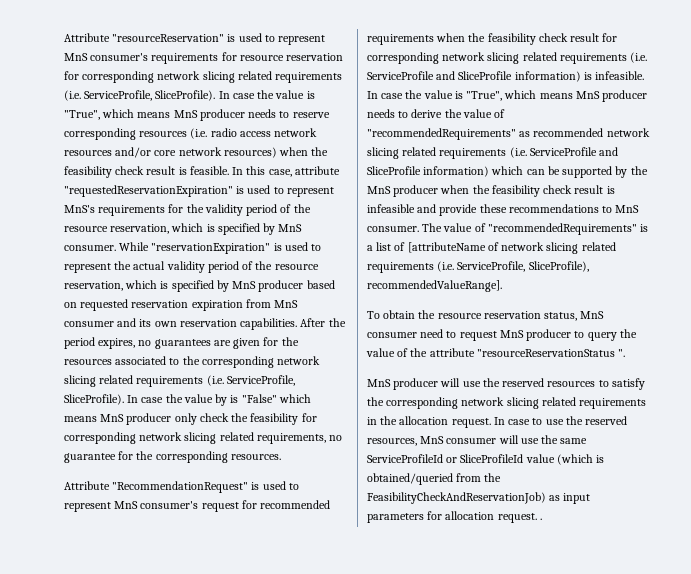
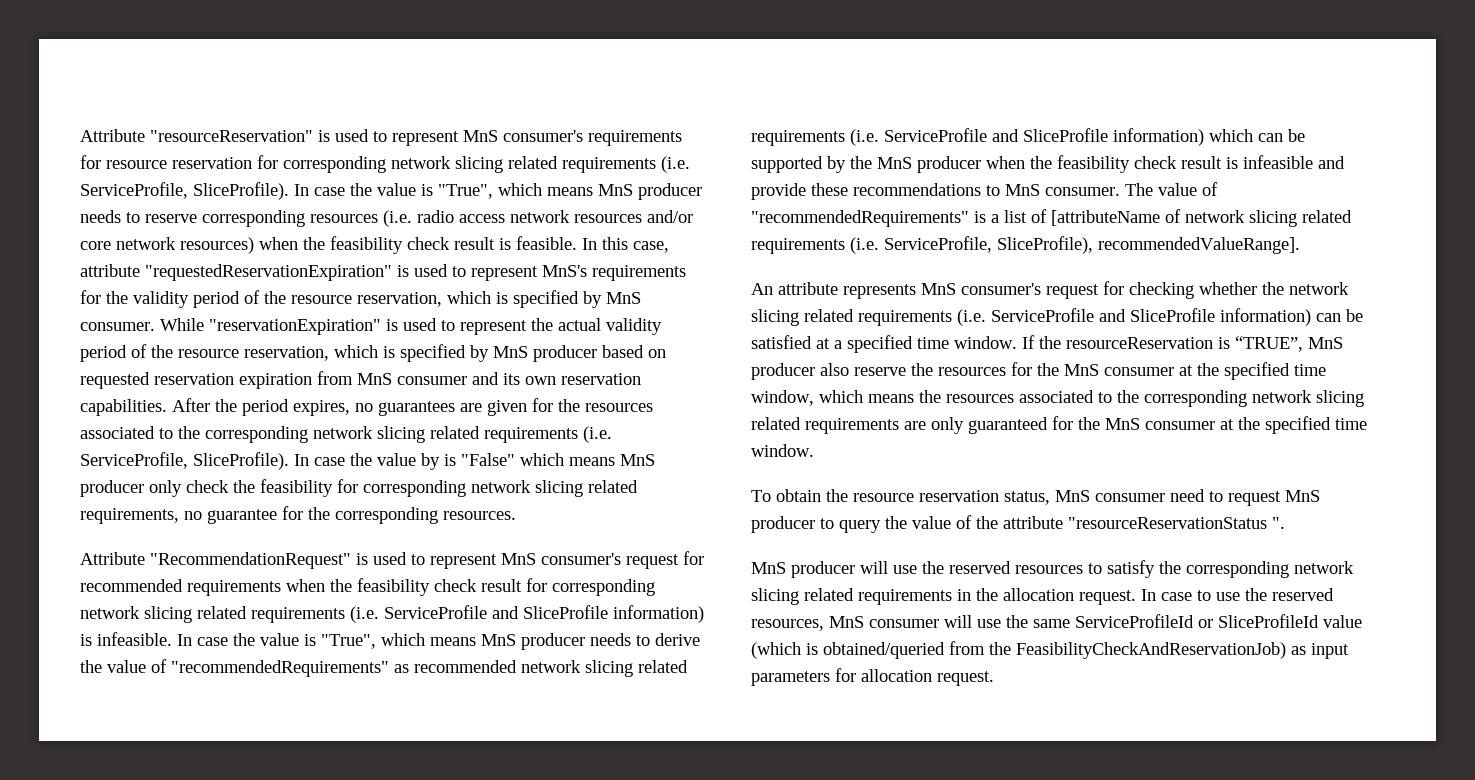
(502, 286) none -> [751,281,1349,299] [751,308,1363,326] [751,335,1343,353] [751,362,1326,380] [751,390,1364,407] [751,416,1367,434] [751,444,814,457] // An attribute represents MnS consumer's request for checking whether the network slicing related requirements (i.e. ServiceProfile and SliceProfile information) can be satisfied at a specified time window. If the resourceReservation is “TRUE”, MnS producer also reserve the resources for the MnS consumer at the specified time window, which means the resources associated to the corresponding network slicing related requirements are only guaranteed for the MnS consumer at the specified time window.
[539,518,542,520] . -> (994, 678) none

